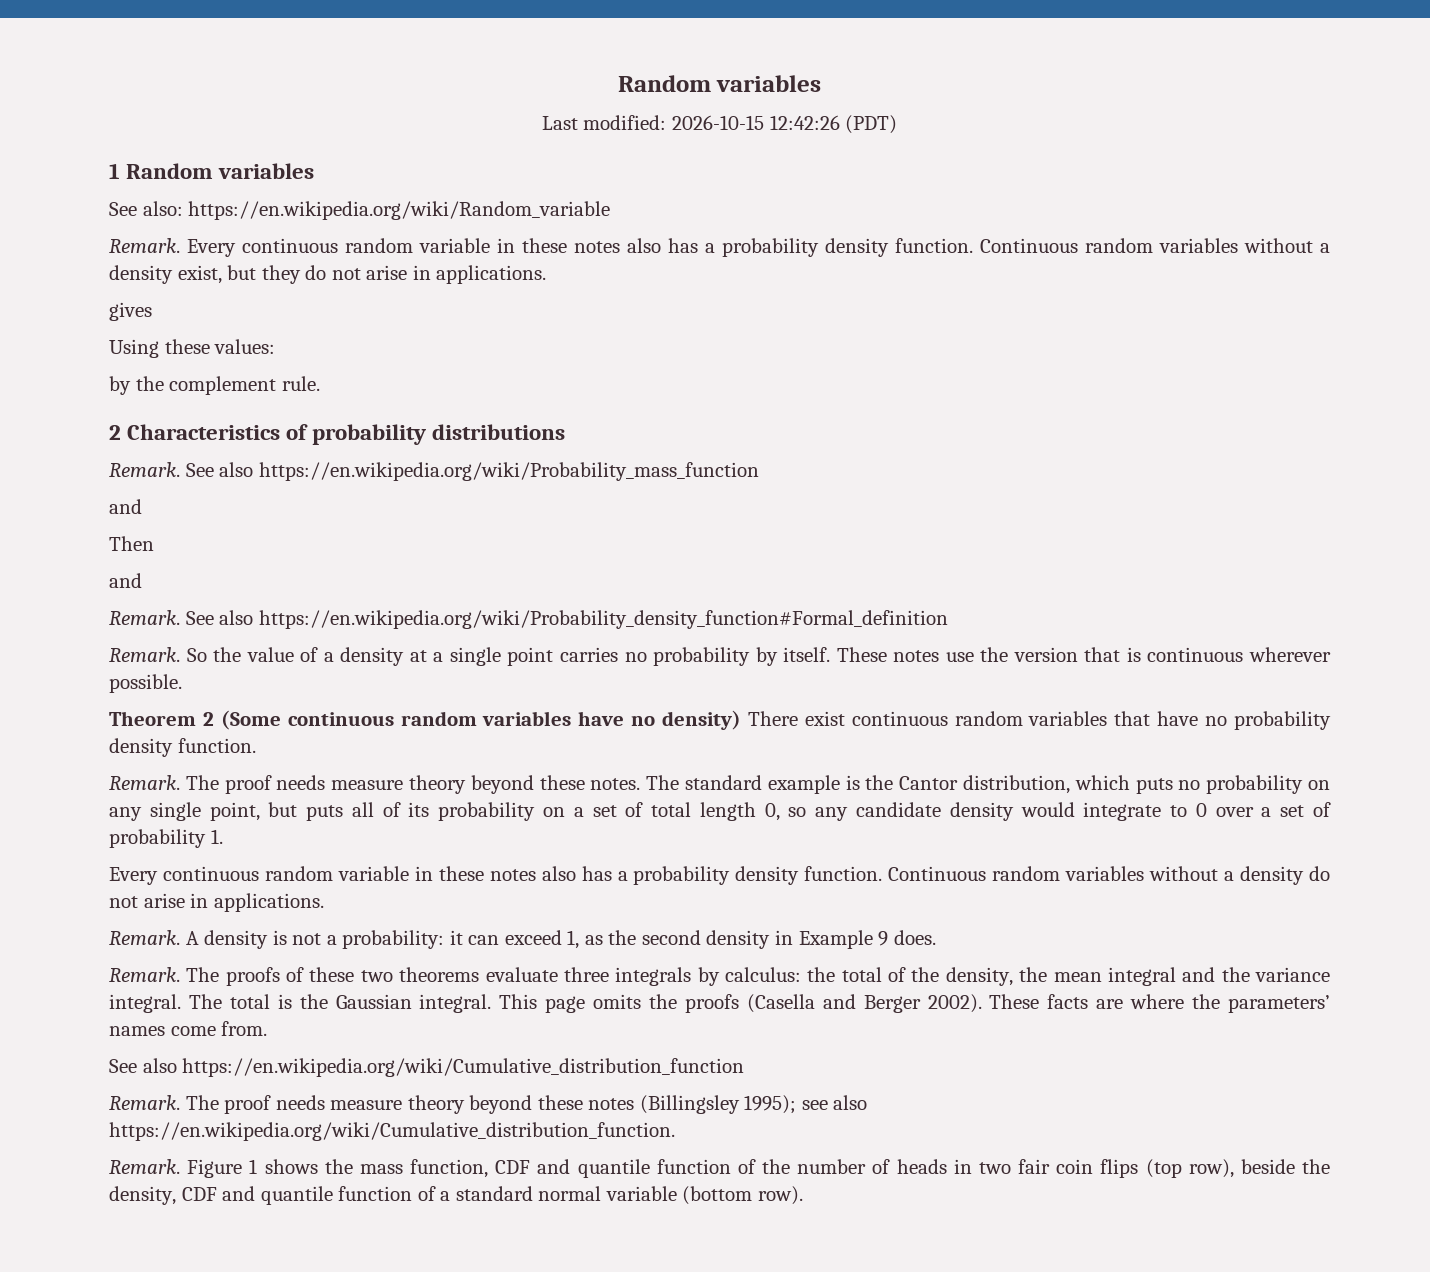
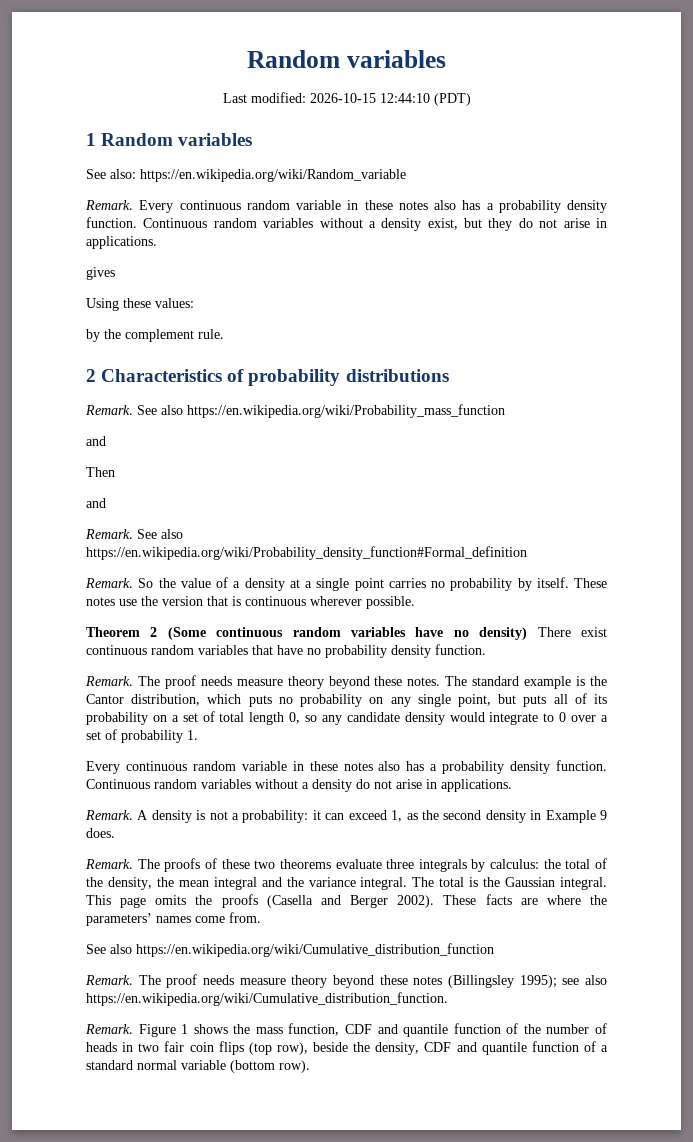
[769,115,840,130] 12:42:26 -> [379,93,430,103] 12:44:10

